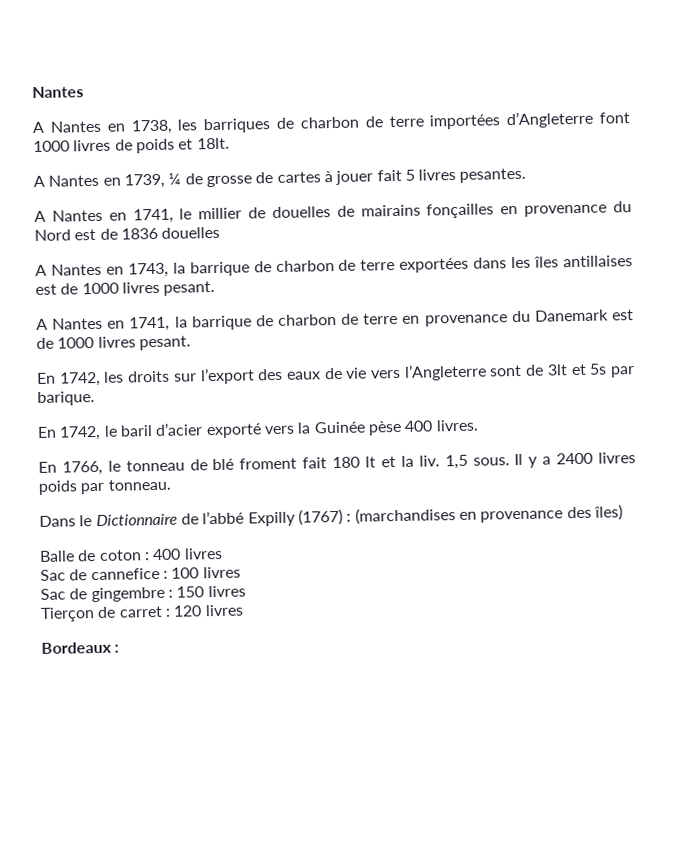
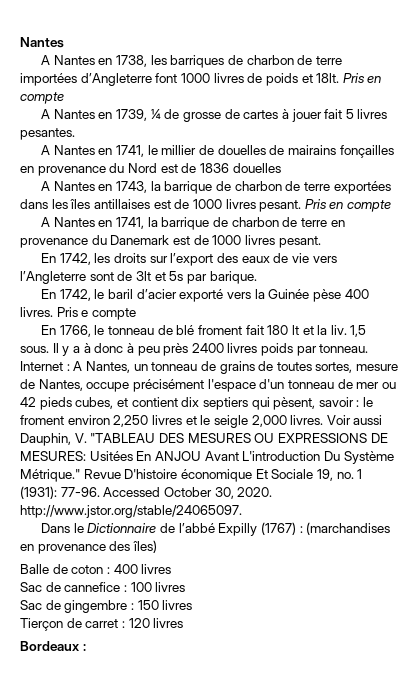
(230, 143) none -> [342,73,382,83] [20,92,64,104] Pris en compte
(216, 288) none -> [304,199,392,212] Pris en compte
(479, 425) none -> [56,307,136,320] Pris e compte
(552, 460) none -> [83,343,189,356] à donc à peu près
(171, 484) none -> [20,361,399,374] [20,379,396,392] [20,397,374,410] [20,415,383,428] [20,433,388,446] [20,451,394,464] [20,469,363,482] [20,486,273,499] [20,505,242,518] Internet : A Nantes, un tonneau de grains de toutes sortes, mesure de Nantes, occupe précisément l'espace d'un tonneau de mer ou 42 pieds cubes, et contient dix septiers qui pèsent, savoir : le froment environ 2,250 livres et le seigle 2,000 livres. Voir aussi Dauphin, V. "TABLEAU DES MESURES OU EXPRESSIONS DE MESURES: Usitées En ANJOU Avant L'introduction Du Système Métrique." Revue D'histoire économique Et Sociale 19, no. 1 (1931): 77-96. Accessed October 30, 2020. http://www.jstor.org/stable/24065097.

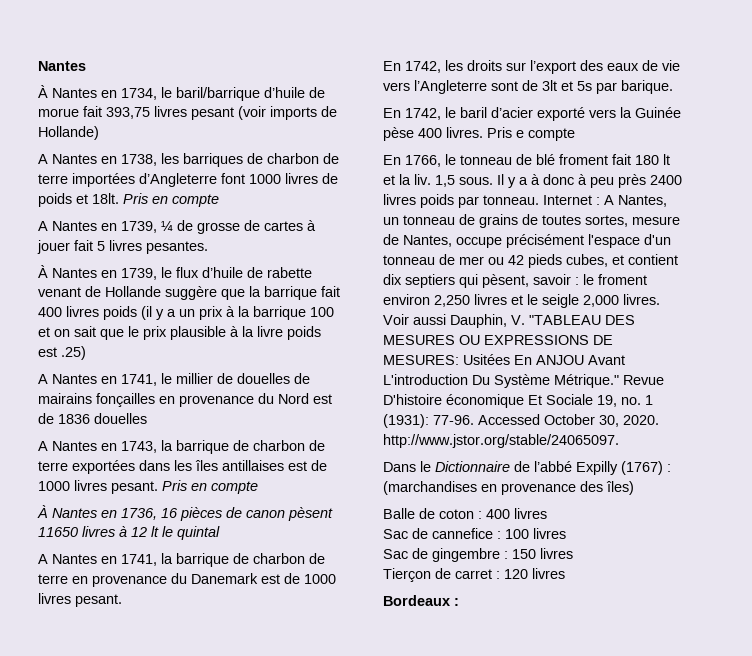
[20,37,64,48] Nantes -> [38,61,86,71] [38,85,325,101] [38,106,337,120] [38,126,99,140] Nantes // À Nantes en 1734, le baril/barrique d’huile de morue fait 393,75 livres pesant (voir imports de Hollande)
(75, 134) none -> [38,265,312,280] [38,286,340,300] [38,306,334,320] [38,326,321,340] [38,346,86,360] // À Nantes en 1739, le flux d’huile de rabette venant de Hollande suggère que la barrique fait 400 livres poids (il y a un prix à la barrique 100 et on sait que le prix plausible à la livre poids est .25)
(392, 206) none -> [37,505,333,521] [38,526,220,540] // À Nantes en 1736, 16 pièces de canon pèsent 11650 livres à 12 lt le quintal

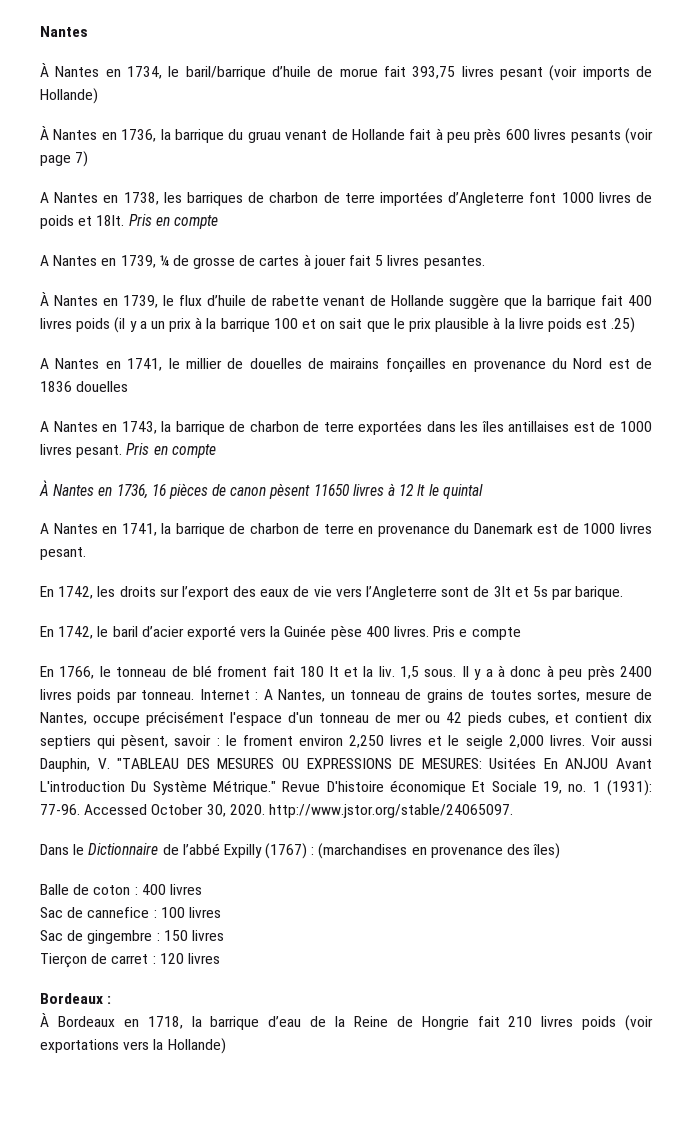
(99, 133) none -> [40,126,654,144] [40,151,89,167] // À Nantes en 1736, la barrique du gruau venant de Hollande fait à peu près 600 livres pesants (voir page 7)
(459, 602) none -> [40,1013,653,1031] [40,1038,226,1054] // À Bordeaux en 1718, la barrique d’eau de la Reine de Hongrie fait 210 livres poids (voir exportations vers la Hollande)

